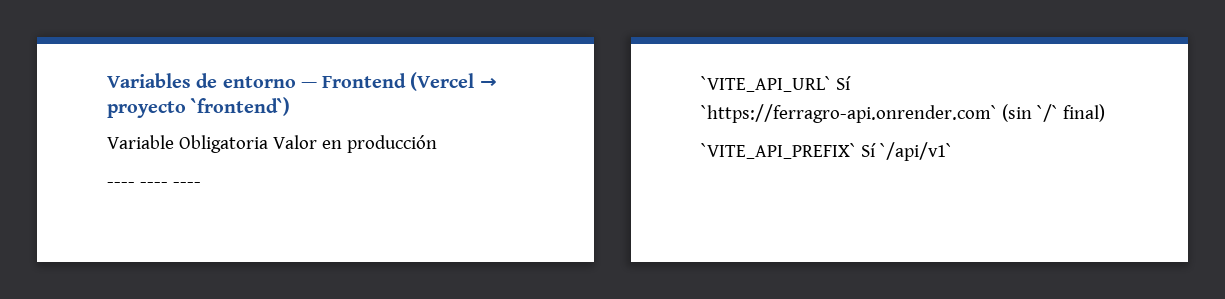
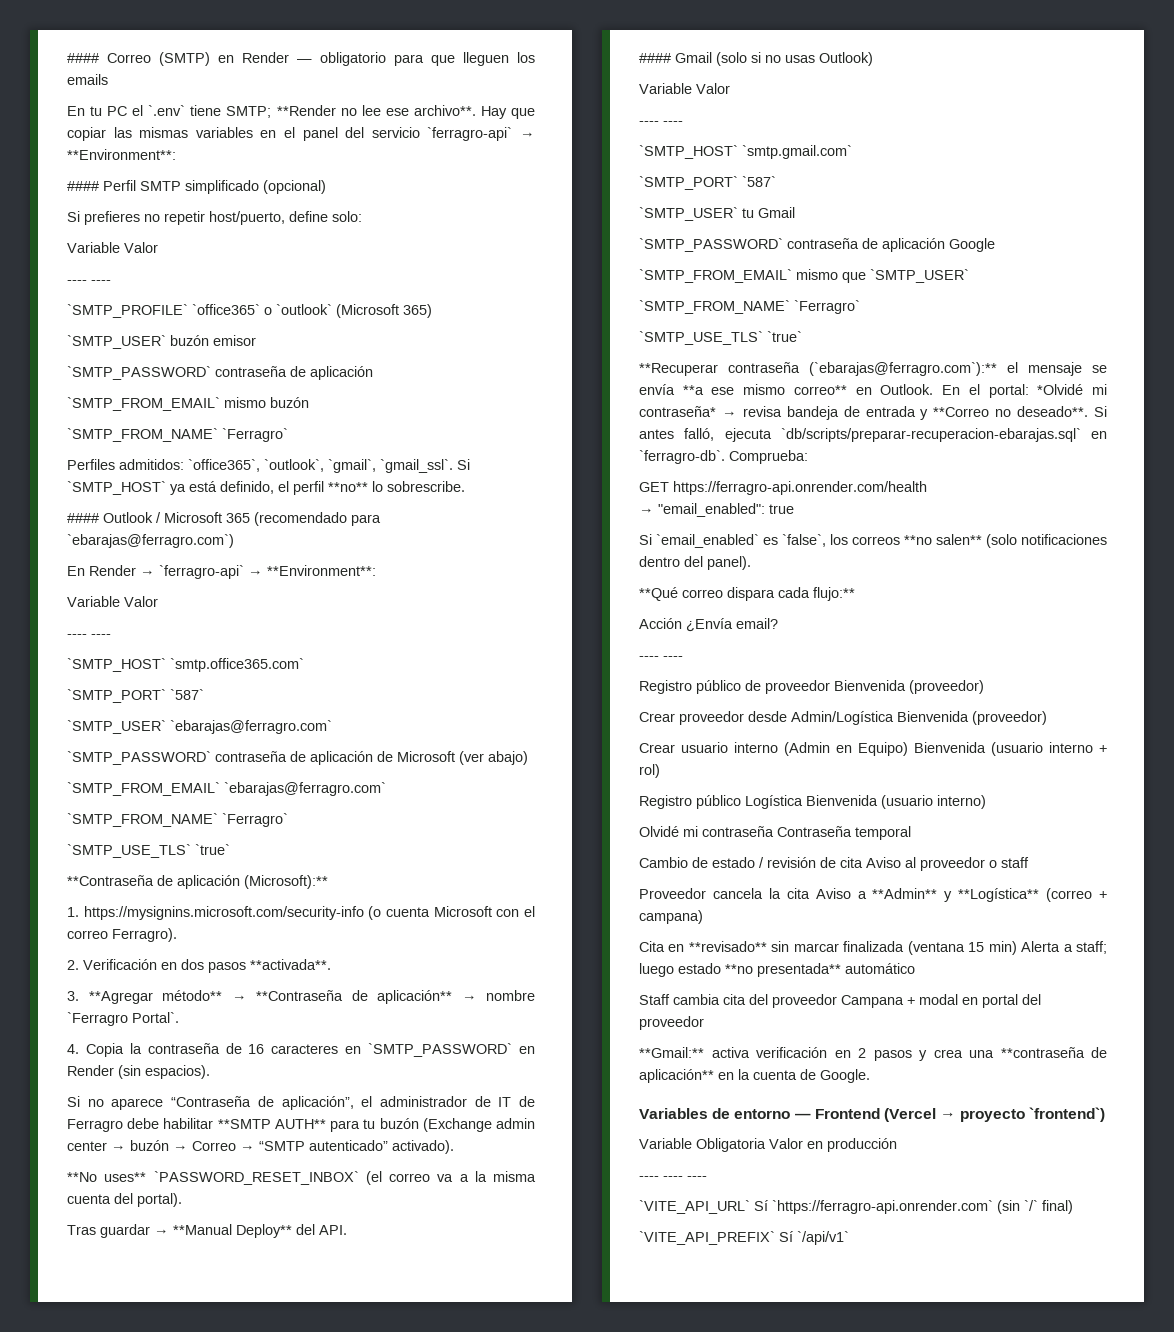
(107, 80) none -> [67,52,535,66] [67,74,108,85] [67,105,536,119] [67,127,535,141] [67,149,176,160] [67,180,326,194] [67,211,362,225] [67,242,158,253] [67,280,111,284] [67,304,432,318] [67,335,256,349] [67,366,373,380] [67,397,309,411] [67,428,288,442] [67,459,470,473] [67,481,465,495] [67,512,381,526] [67,534,234,548] [67,565,376,579] [67,596,158,607] [67,634,111,638] [67,658,304,672] [67,689,204,703] [67,720,332,734] [67,751,528,765] [67,782,386,796] [67,813,288,827] [67,844,230,858] [67,875,328,889] [67,906,536,920] [67,928,177,942] [67,959,331,973] [67,990,535,1004] [67,1012,179,1026] [67,1043,535,1057] [67,1065,210,1079] [67,1096,535,1110] [67,1118,535,1132] [67,1140,454,1154] [67,1171,536,1185] [67,1193,182,1207] [67,1224,347,1238] [639,52,873,66] [639,83,730,94] [639,121,683,125] [639,145,852,159] [639,176,776,190] [639,207,795,221] [639,238,995,252] [639,269,969,283] [639,300,860,314] [639,331,802,345] [639,362,1107,376] [639,384,1107,398] [639,406,1107,420] [639,428,1107,442] [639,450,808,464] [639,481,927,495] [639,503,794,517] [639,534,1107,548] [639,556,751,570] [639,587,855,601] [639,618,778,632] [639,656,683,660] [639,680,984,694] [639,711,1047,725] [639,742,1107,756] [639,764,660,778] [639,795,986,809] [639,826,911,840] [639,857,1029,871] [639,888,1107,902] [639,910,703,924] [639,941,1107,955] [639,963,915,977] [639,994,1041,1008] [639,1016,704,1030] [639,1047,1107,1061] [639,1069,870,1083] #### Correo (SMTP) en Render — obligatorio para que lleguen los emails // En tu PC el `.env` tiene SMTP; **Render no lee ese archivo**. Hay que copiar las mismas variables en el panel del servicio `ferragro-api` → **Environment**: // #### Perfil SMTP simplificado (opcional) // Si prefieres no repetir host/puerto, define solo: // Variable Valor // ---- ---- // `SMTP_PROFILE` `office365` o `outlook` (Microsoft 365) // `SMTP_USER` buzón emisor // `SMTP_PASSWORD` contraseña de aplicación // `SMTP_FROM_EMAIL` mismo buzón // `SMTP_FROM_NAME` `Ferragro` // Perfiles admitidos: `office365`, `outlook`, `gmail`, `gmail_ssl`. Si `SMTP_HOST` ya está definido, el perfil **no** lo sobrescribe. // #### Outlook / Microsoft 365 (recomendado para `ebarajas@ferragro.com`) // En Render → `ferragro-api` → **Environment**: // Variable Valor // ---- ---- // `SMTP_HOST` `smtp.office365.com` // `SMTP_PORT` `587` // `SMTP_USER` `ebarajas@ferragro.com` // `SMTP_PASSWORD` contraseña de aplicación de Microsoft (ver abajo) // `SMTP_FROM_EMAIL` `ebarajas@ferragro.com` // `SMTP_FROM_NAME` `Ferragro` // `SMTP_USE_TLS` `true` // **Contraseña de aplicación (Microsoft):** // 1. https://mysignins.microsoft.com/security-info (o cuenta Microsoft con el correo Ferragro). // 2. Verificación en dos pasos **activada**. // 3. **Agregar método** → **Contraseña de aplicación** → nombre `Ferragro Portal`. // 4. Copia la contraseña de 16 caracteres en `SMTP_PASSWORD` en Render (sin espacios). // Si no aparece “Contraseña de aplicación”, el administrador de IT de Ferragro debe habilitar **SMTP AUTH** para tu buzón (Exchange admin center → buzón → Correo → “SMTP autenticado” activado). // **No uses** `PASSWORD_RESET_INBOX` (el correo va a la misma cuenta del portal). // Tras guardar → **Manual Deploy** del API. // #### Gmail (solo si no usas Outlook) // Variable Valor // ---- ---- // `SMTP_HOST` `smtp.gmail.com` // `SMTP_PORT` `587` // `SMTP_USER` tu Gmail // `SMTP_PASSWORD` contraseña de aplicación Google // `SMTP_FROM_EMAIL` mismo que `SMTP_USER` // `SMTP_FROM_NAME` `Ferragro` // `SMTP_USE_TLS` `true` // **Recuperar contraseña (`ebarajas@ferragro.com`):** el mensaje se envía **a ese mismo correo** en Outlook. En el portal: *Olvidé mi contraseña* → revisa bandeja de entrada y **Correo no deseado**. Si antes falló, ejecuta `db/scripts/preparar-recuperacion-ebarajas.sql` en `ferragro-db`. Comprueba: // GET https://ferragro-api.onrender.com/health // → "email_enabled": true // Si `email_enabled` es `false`, los correos **no salen** (solo notificaciones dentro del panel). // **Qué correo dispara cada flujo:** // Acción ¿Envía email? // ---- ---- // Registro público de proveedor Bienvenida (proveedor) // Crear proveedor desde Admin/Logística Bienvenida (proveedor) // Crear usuario interno (Admin en Equipo) Bienvenida (usuario interno + rol) // Registro público Logística Bienvenida (usuario interno) // Olvidé mi contraseña Contraseña temporal // Cambio de estado / revisión de cita Aviso al proveedor o staff // Proveedor cancela la cita Aviso a **Admin** y **Logística** (correo + campana) // Cita en **revisado** sin marcar finalizada (ventana 15 min) Alerta a staff; luego estado **no presentada** automático // Staff cambia cita del proveedor Campana + modal en portal del proveedor // **Gmail:** activa verificación en 2 pasos y crea una **contraseña de aplicación** en la cuenta de Google. //

